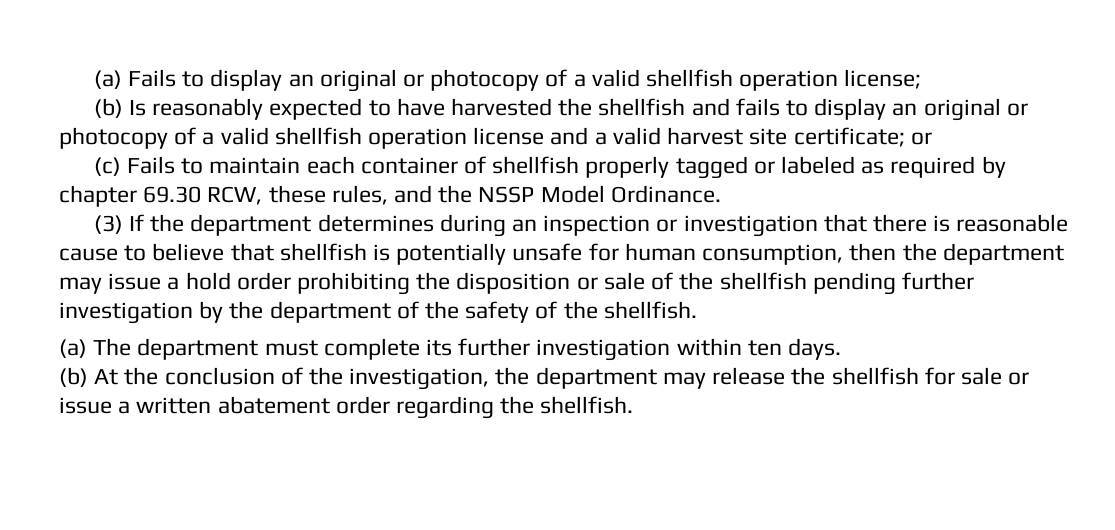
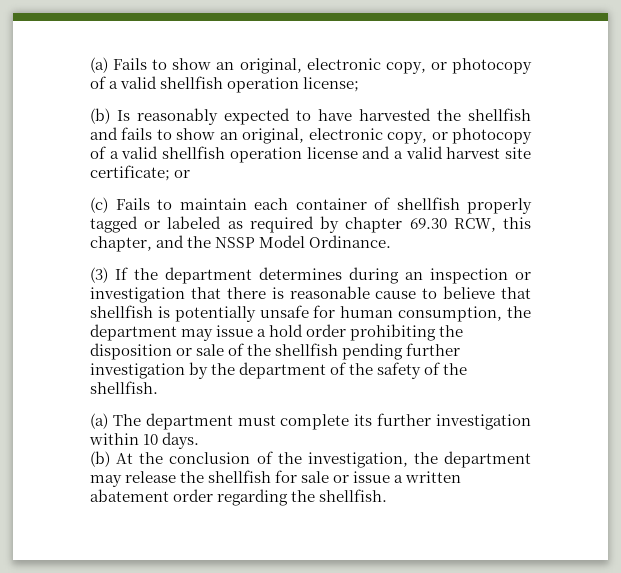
[210,69,397,92] display an original -> [172,58,426,74] show an original, electronic copy,
[814,98,1001,121] display an original -> [176,128,428,144] show an original, electronic copy,
[268,185,388,205] these rules, -> [503,217,531,229] [90,236,152,252] this chapter,
[849,243,897,261] then -> (503, 314) none
[747,340,782,356] ten -> [143,434,159,445] 10

